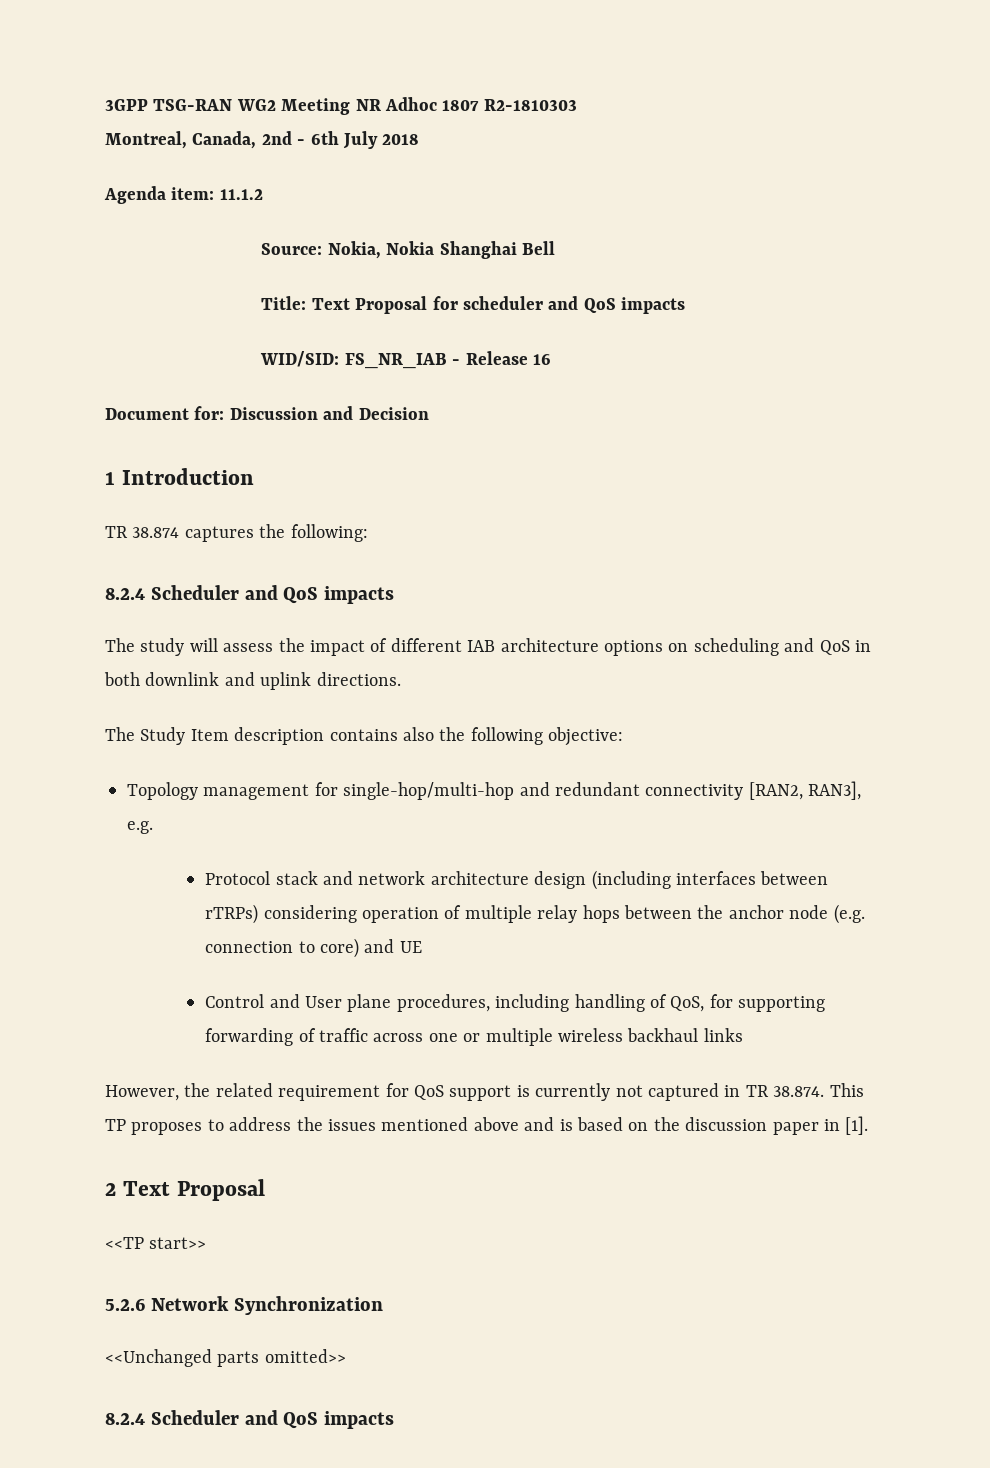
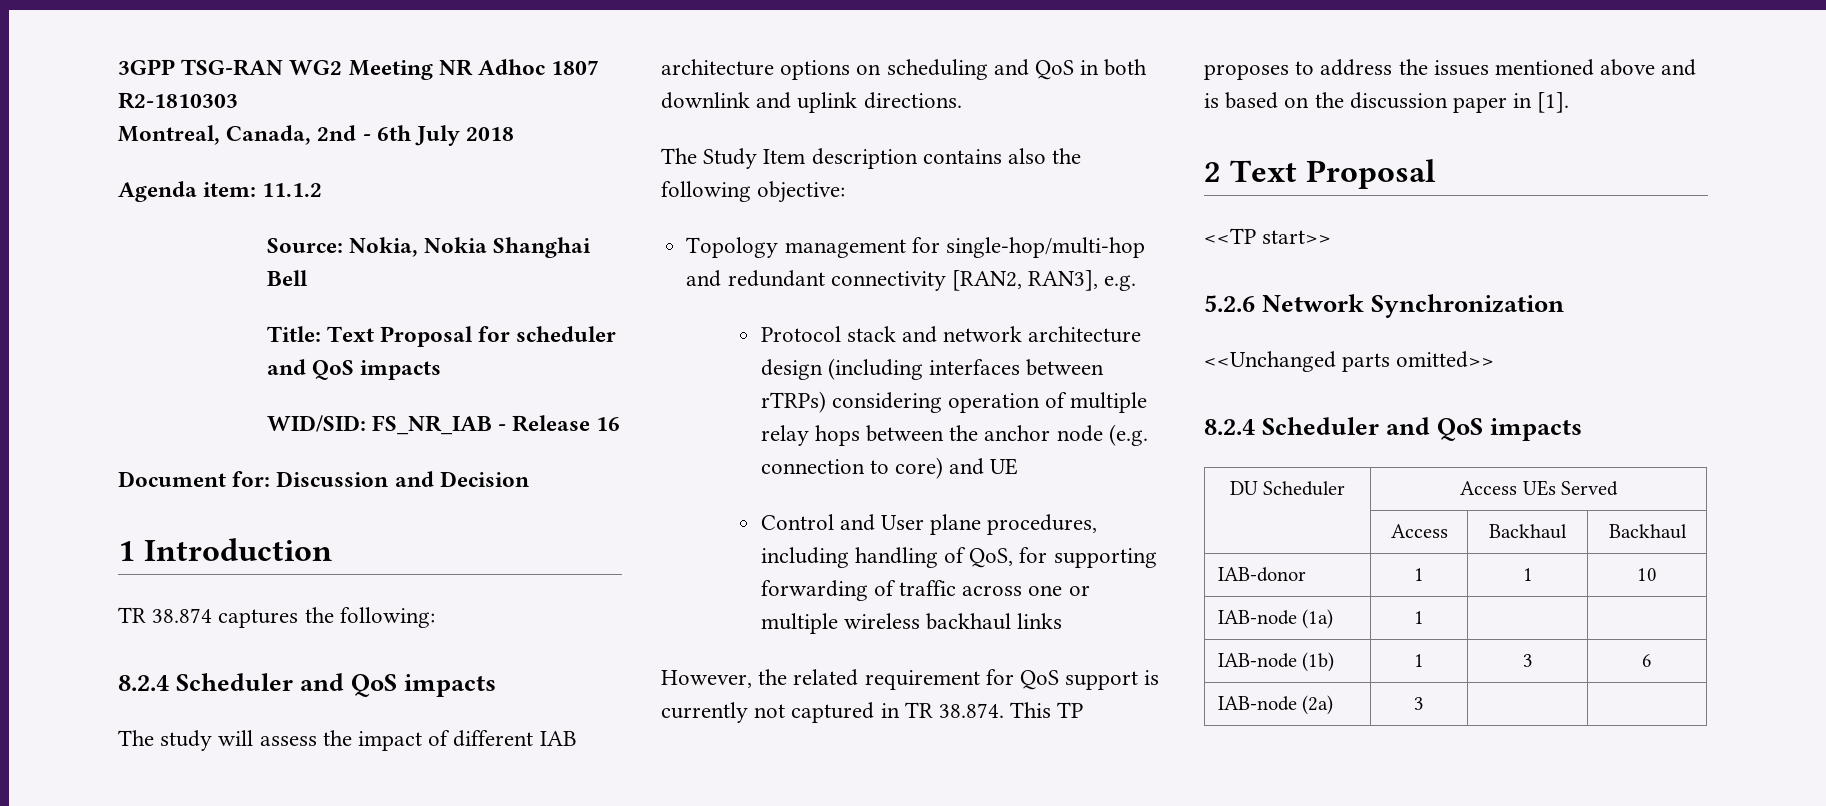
(395, 1420) none -> [1229,481,1346,496] [1459,480,1619,496] [1390,524,1448,538] [1489,524,1567,539] [1608,524,1687,539] [1217,567,1306,582] [1414,568,1424,581] [1522,568,1533,581] [1637,568,1657,581] [1217,609,1334,629] [1414,611,1424,624] [1217,652,1335,672] [1414,654,1424,667] [1522,654,1533,667] [1642,654,1652,667] [1217,695,1334,715] [1414,697,1424,710] // DU Scheduler | Access UEs Served // | Access | Backhaul | Backhaul // IAB-donor | 1 | 1 | 10 // IAB-node (1a) | 1 | | // IAB-node (1b) | 1 | 3 | 6 // IAB-node (2a) | 3 | |

